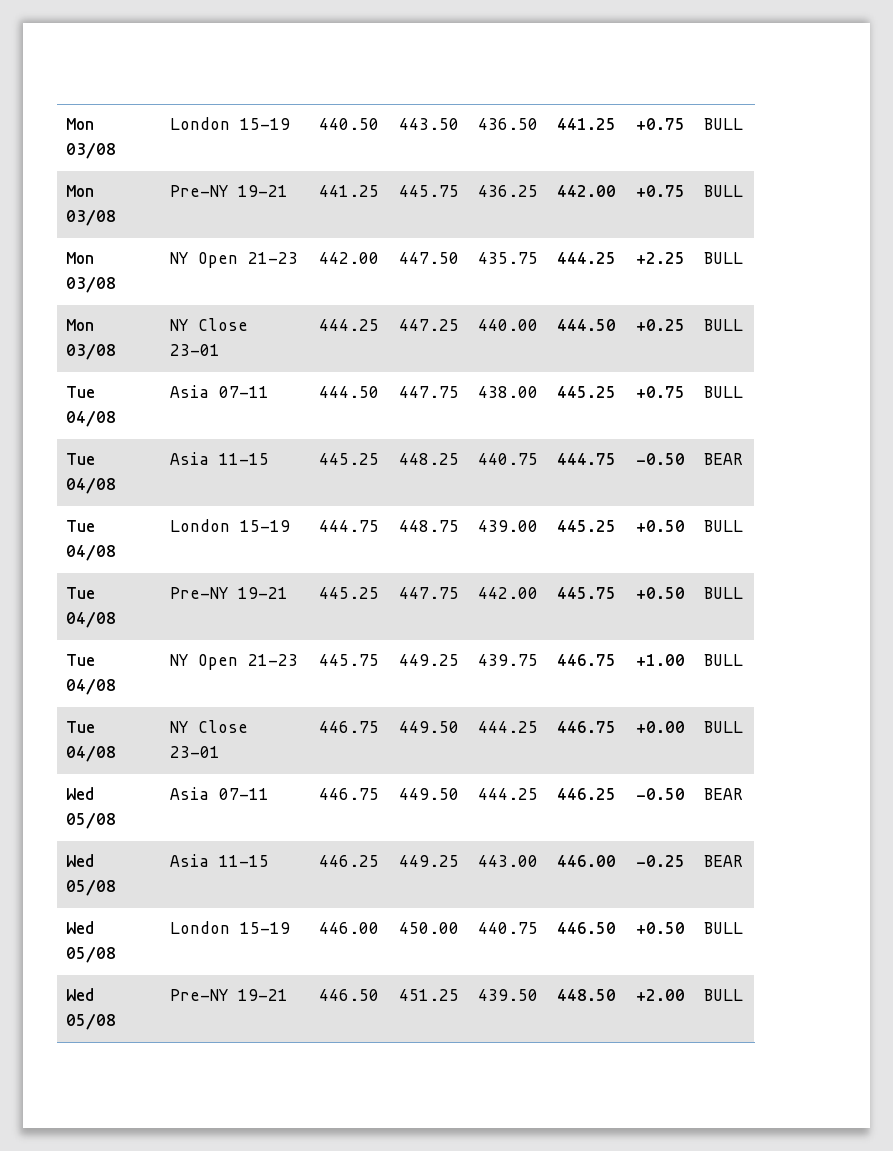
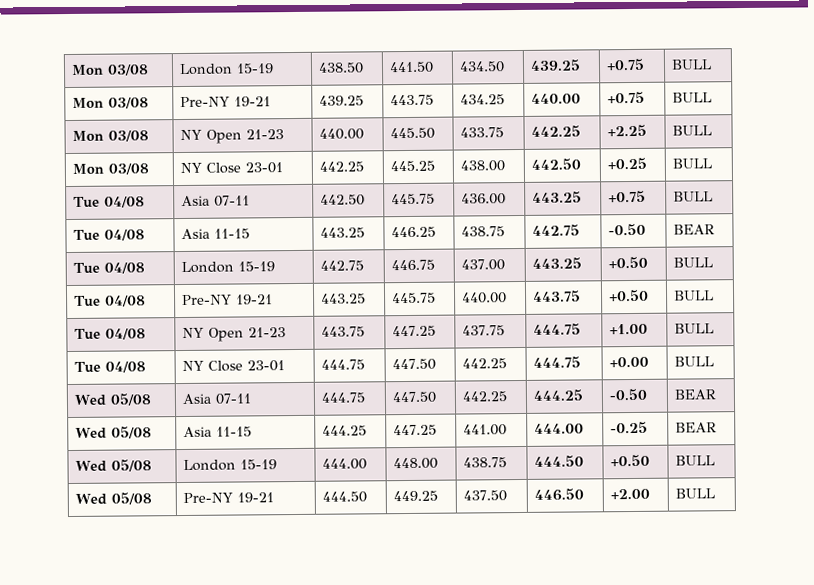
[319,118,380,130] [399,118,460,130] [478,118,539,130] [557,118,617,130] 440.50 | 443.50 | 436.50 | 441.25 -> [317,62,364,74] [388,61,434,74] [458,61,505,73] [529,59,581,71] 438.50 | 441.50 | 434.50 | 439.25
[319,185,380,197] [399,185,460,197] [478,185,539,197] [557,185,617,197] 441.25 | 445.75 | 436.25 | 442.00 -> [318,95,364,106] [389,94,434,106] [459,94,505,105] [530,93,581,104] 439.25 | 443.75 | 434.25 | 440.00
[319,252,380,264] [399,252,460,264] [478,252,539,264] [557,252,617,264] 442.00 | 447.50 | 435.75 | 444.25 -> [318,128,364,140] [389,127,435,140] [459,127,504,138] [530,125,581,137] 440.00 | 445.50 | 433.75 | 442.25
[319,319,380,331] [399,319,460,331] [478,319,539,331] [557,319,617,331] 444.25 | 447.25 | 440.00 | 444.50 -> [318,161,364,172] [389,160,435,172] [459,160,505,172] [530,158,581,170] 442.25 | 445.25 | 438.00 | 442.50
[319,386,380,398] [399,386,460,398] [478,386,539,398] [557,386,617,398] 444.50 | 447.75 | 438.00 | 445.25 -> [319,194,365,206] [390,193,435,205] [460,193,506,205] [531,191,582,203] 442.50 | 445.75 | 436.00 | 443.25
[319,453,380,465] [399,453,460,465] [478,453,539,465] [557,453,617,465] 445.25 | 448.25 | 440.75 | 444.75 -> [319,227,365,238] [390,226,436,238] [460,226,505,237] [531,224,580,236] 443.25 | 446.25 | 438.75 | 442.75
[319,520,380,532] [399,520,460,532] [478,520,539,532] [557,520,617,532] 444.75 | 448.75 | 439.00 | 445.25 -> [319,260,364,271] [390,259,435,271] [460,259,505,271] [531,257,582,269] 442.75 | 446.75 | 437.00 | 443.25
[319,587,380,599] [399,587,460,599] [478,587,539,599] [557,587,617,599] 445.25 | 447.75 | 442.00 | 445.75 -> [320,293,366,304] [391,292,436,304] [461,292,507,304] [531,290,581,302] 443.25 | 445.75 | 440.00 | 443.75
[319,654,380,666] [399,654,460,666] [478,654,539,666] [557,654,617,666] 445.75 | 449.25 | 439.75 | 446.75 -> [320,326,365,337] [391,325,436,337] [461,325,505,336] [532,323,581,335] 443.75 | 447.25 | 437.75 | 444.75
[319,721,380,733] [399,721,460,733] [478,721,539,733] [557,721,617,733] 446.75 | 449.50 | 444.25 | 446.75 -> [320,359,365,370] [391,358,436,371] [461,358,507,369] [532,356,581,368] 444.75 | 447.50 | 442.25 | 444.75
[319,788,380,800] [399,788,460,800] [478,788,539,800] [557,788,617,800] 446.75 | 449.50 | 444.25 | 446.25 -> [320,392,365,403] [391,391,436,404] [461,391,507,402] [532,389,583,401] 444.75 | 447.50 | 442.25 | 444.25
[319,855,380,867] [399,855,460,867] [478,855,539,867] [557,855,617,867] 446.25 | 449.25 | 443.00 | 446.00 -> [321,425,367,436] [392,424,437,436] [462,424,507,436] [533,423,584,434] 444.25 | 447.25 | 441.00 | 444.00
[319,922,380,934] [399,922,460,934] [478,922,539,934] [557,922,617,934] 446.00 | 450.00 | 440.75 | 446.50 -> [321,458,367,470] [392,457,438,470] [462,457,507,468] [533,455,584,467] 444.00 | 448.00 | 438.75 | 444.50
[319,989,380,1001] [399,989,460,1001] [478,989,539,1001] [557,989,617,1001] 446.50 | 451.25 | 439.50 | 448.50 -> [321,491,367,503] [392,490,438,502] [462,490,507,502] [533,488,584,501] 444.50 | 449.25 | 437.50 | 446.50

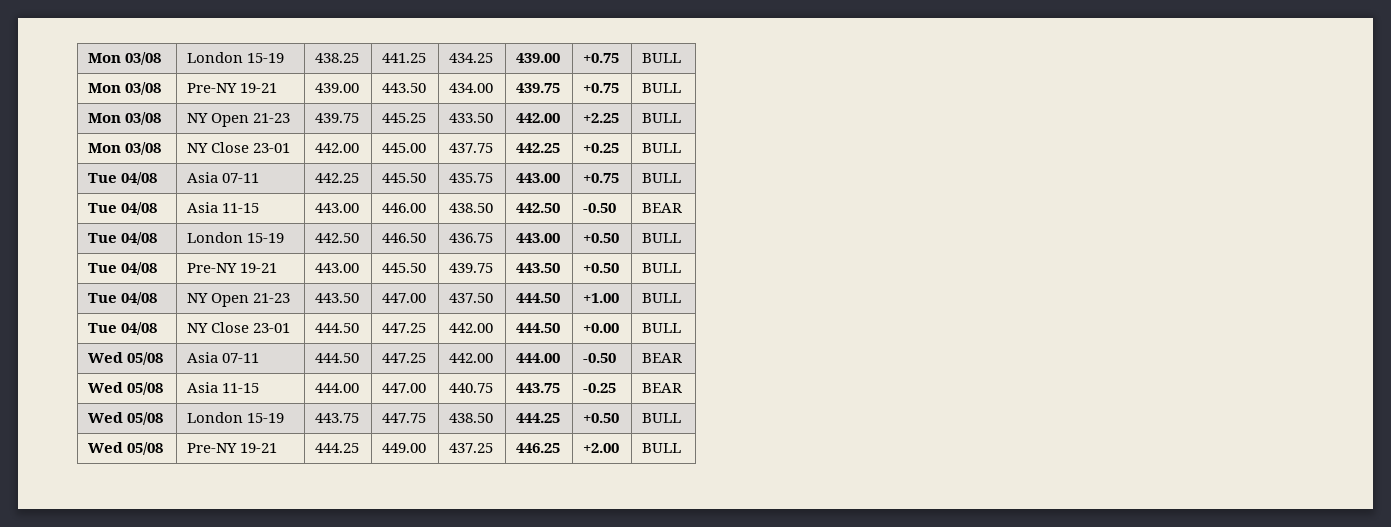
[317,62,364,74] [388,61,434,74] [458,61,505,73] [529,59,581,71] 438.50 | 441.50 | 434.50 | 439.25 -> [315,53,360,63] [382,53,427,63] [449,53,494,63] [516,53,561,63] 438.25 | 441.25 | 434.25 | 439.00
[318,95,364,106] [389,94,434,106] [459,94,505,105] [530,93,581,104] 439.25 | 443.75 | 434.25 | 440.00 -> [315,83,360,93] [382,83,427,93] [449,83,494,93] [516,83,561,93] 439.00 | 443.50 | 434.00 | 439.75
[318,128,364,140] [389,127,435,140] [459,127,504,138] [530,125,581,137] 440.00 | 445.50 | 433.75 | 442.25 -> [315,113,360,123] [382,113,427,123] [449,113,494,123] [516,113,561,123] 439.75 | 445.25 | 433.50 | 442.00
[318,161,364,172] [389,160,435,172] [459,160,505,172] [530,158,581,170] 442.25 | 445.25 | 438.00 | 442.50 -> [315,143,360,153] [382,143,427,153] [449,143,494,153] [516,143,561,153] 442.00 | 445.00 | 437.75 | 442.25
[319,194,365,206] [390,193,435,205] [460,193,506,205] [531,191,582,203] 442.50 | 445.75 | 436.00 | 443.25 -> [315,173,360,183] [382,173,427,183] [449,173,494,183] [516,173,561,183] 442.25 | 445.50 | 435.75 | 443.00
[319,227,365,238] [390,226,436,238] [460,226,505,237] [531,224,580,236] 443.25 | 446.25 | 438.75 | 442.75 -> [315,203,360,213] [382,203,427,213] [449,203,494,213] [516,203,561,213] 443.00 | 446.00 | 438.50 | 442.50
[319,260,364,271] [390,259,435,271] [460,259,505,271] [531,257,582,269] 442.75 | 446.75 | 437.00 | 443.25 -> [315,233,360,243] [382,233,427,243] [449,233,494,243] [516,233,561,243] 442.50 | 446.50 | 436.75 | 443.00
[320,293,366,304] [391,292,436,304] [461,292,507,304] [531,290,581,302] 443.25 | 445.75 | 440.00 | 443.75 -> [315,263,360,273] [382,263,427,273] [449,263,494,273] [516,263,561,273] 443.00 | 445.50 | 439.75 | 443.50
[320,326,365,337] [391,325,436,337] [461,325,505,336] [532,323,581,335] 443.75 | 447.25 | 437.75 | 444.75 -> [315,293,360,303] [382,293,427,303] [449,293,494,303] [516,293,561,303] 443.50 | 447.00 | 437.50 | 444.50
[320,359,365,370] [391,358,436,371] [461,358,507,369] [532,356,581,368] 444.75 | 447.50 | 442.25 | 444.75 -> [315,323,360,333] [382,323,427,333] [449,323,494,333] [516,323,561,333] 444.50 | 447.25 | 442.00 | 444.50
[320,392,365,403] [391,391,436,404] [461,391,507,402] [532,389,583,401] 444.75 | 447.50 | 442.25 | 444.25 -> [315,353,360,363] [382,353,427,363] [449,353,494,363] [516,353,561,363] 444.50 | 447.25 | 442.00 | 444.00
[321,425,367,436] [392,424,437,436] [462,424,507,436] [533,423,584,434] 444.25 | 447.25 | 441.00 | 444.00 -> [315,383,360,393] [382,383,427,393] [449,383,494,393] [516,383,561,393] 444.00 | 447.00 | 440.75 | 443.75
[321,458,367,470] [392,457,438,470] [462,457,507,468] [533,455,584,467] 444.00 | 448.00 | 438.75 | 444.50 -> [315,413,360,423] [382,413,427,423] [449,413,494,423] [516,413,561,423] 443.75 | 447.75 | 438.50 | 444.25
[321,491,367,503] [392,490,438,502] [462,490,507,502] [533,488,584,501] 444.50 | 449.25 | 437.50 | 446.50 -> [315,443,360,453] [382,443,427,453] [449,443,494,453] [516,443,561,453] 444.25 | 449.00 | 437.25 | 446.25

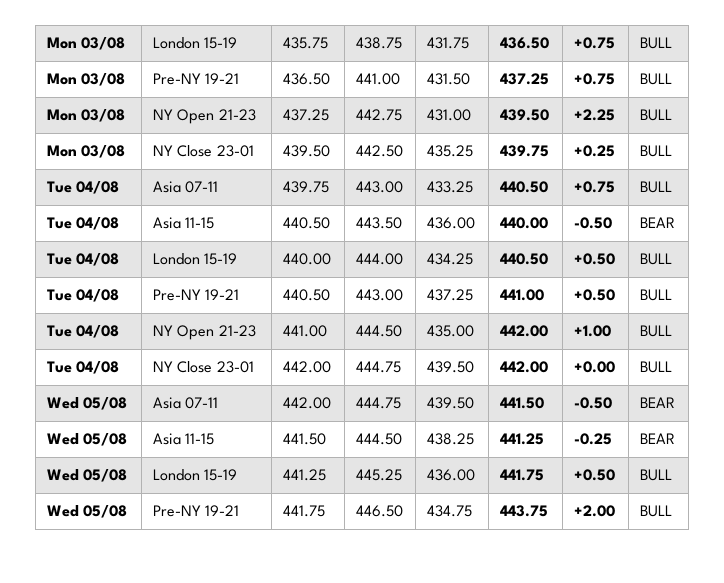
[315,53,360,63] [382,53,427,63] [449,53,494,63] [516,53,561,63] 438.25 | 441.25 | 434.25 | 439.00 -> [282,37,328,49] [355,37,402,49] [426,37,469,49] [499,37,549,49] 435.75 | 438.75 | 431.75 | 436.50
[315,83,360,93] [382,83,427,93] [449,83,494,93] [516,83,561,93] 439.00 | 443.50 | 434.00 | 439.75 -> [282,73,330,85] [355,73,400,85] [426,73,470,85] [499,73,549,85] 436.50 | 441.00 | 431.50 | 437.25
[315,113,360,123] [382,113,427,123] [449,113,494,123] [516,113,561,123] 439.75 | 445.25 | 433.50 | 442.00 -> [282,109,329,121] [355,109,402,121] [426,109,471,121] [499,109,549,121] 437.25 | 442.75 | 431.00 | 439.50
[315,143,360,153] [382,143,427,153] [449,143,494,153] [516,143,561,153] 442.00 | 445.00 | 437.75 | 442.25 -> [282,145,330,157] [355,145,403,157] [426,145,473,157] [499,145,549,157] 439.50 | 442.50 | 435.25 | 439.75
[315,173,360,183] [382,173,427,183] [449,173,494,183] [516,173,561,183] 442.25 | 445.50 | 435.75 | 443.00 -> [282,181,329,193] [355,181,403,193] [426,181,473,193] [499,181,548,193] 439.75 | 443.00 | 433.25 | 440.50
[315,203,360,213] [382,203,427,213] [449,203,494,213] [516,203,561,213] 443.00 | 446.00 | 438.50 | 442.50 -> [282,217,330,229] [355,217,402,229] [426,217,475,229] [499,217,548,229] 440.50 | 443.50 | 436.00 | 440.00
[315,233,360,243] [382,233,427,243] [449,233,494,243] [516,233,561,243] 442.50 | 446.50 | 436.75 | 443.00 -> [282,253,331,265] [355,253,403,265] [426,253,473,265] [499,253,548,265] 440.00 | 444.00 | 434.25 | 440.50
[315,263,360,273] [382,263,427,273] [449,263,494,273] [516,263,561,273] | 443.00 | 445.50 | 439.75 | 443.50 -> [282,289,330,301] [355,289,403,301] [426,289,473,301] [499,289,544,301] | 440.50 | 443.00 | 437.25 | 441.00
[315,293,360,303] [382,293,427,303] [449,293,494,303] [516,293,561,303] 443.50 | 447.00 | 437.50 | 444.50 -> [282,325,327,337] [355,325,402,337] [426,325,474,337] [499,325,548,337] 441.00 | 444.50 | 435.00 | 442.00
[315,323,360,333] [382,323,427,333] [449,323,494,333] [516,323,561,333] 444.50 | 447.25 | 442.00 | 444.50 -> [282,361,331,373] [355,361,401,373] [426,361,474,373] [499,361,548,373] 442.00 | 444.75 | 439.50 | 442.00
[315,353,360,363] [382,353,427,363] [449,353,494,363] [516,353,561,363] | 444.50 | 447.25 | 442.00 | 444.00 -> [282,397,331,409] [355,397,401,409] [426,397,474,409] [499,397,544,409] | 442.00 | 444.75 | 439.50 | 441.50
[315,383,360,393] [382,383,427,393] [449,383,494,393] [516,383,561,393] 444.00 | 447.00 | 440.75 | 443.75 -> [282,433,326,445] [355,433,402,445] [426,433,474,445] [499,433,544,445] 441.50 | 444.50 | 438.25 | 441.25
[315,413,360,423] [382,413,427,423] [449,413,494,423] [516,413,561,423] 443.75 | 447.75 | 438.50 | 444.25 -> [282,469,326,481] [355,469,402,481] [426,469,475,481] [499,469,544,481] 441.25 | 445.25 | 436.00 | 441.75
[315,443,360,453] [382,443,427,453] [449,443,494,453] [516,443,561,453] 444.25 | 449.00 | 437.25 | 446.25 -> [282,505,325,517] [355,505,403,517] [426,505,472,517] [499,505,548,517] 441.75 | 446.50 | 434.75 | 443.75

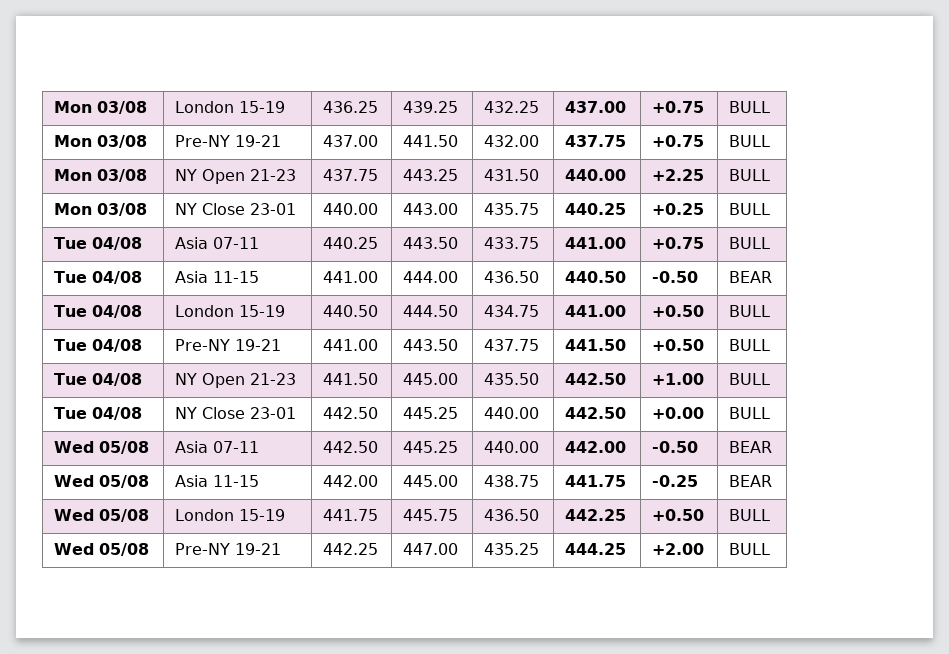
[282,37,328,49] [355,37,402,49] [426,37,469,49] [499,37,549,49] 435.75 | 438.75 | 431.75 | 436.50 -> [323,101,379,113] [403,101,459,113] [484,101,540,113] [565,101,627,113] 436.25 | 439.25 | 432.25 | 437.00
[282,73,330,85] [355,73,400,85] [426,73,470,85] [499,73,549,85] 436.50 | 441.00 | 431.50 | 437.25 -> [323,135,379,147] [403,135,459,147] [484,135,540,147] [565,135,627,147] 437.00 | 441.50 | 432.00 | 437.75
[282,109,329,121] [355,109,402,121] [426,109,471,121] [499,109,549,121] 437.25 | 442.75 | 431.00 | 439.50 -> [323,169,379,181] [403,169,459,181] [484,169,540,181] [565,169,627,181] 437.75 | 443.25 | 431.50 | 440.00
[282,145,330,157] [355,145,403,157] [426,145,473,157] [499,145,549,157] 439.50 | 442.50 | 435.25 | 439.75 -> [323,203,379,215] [403,203,459,215] [484,203,540,215] [565,203,627,215] 440.00 | 443.00 | 435.75 | 440.25
[282,181,329,193] [355,181,403,193] [426,181,473,193] [499,181,548,193] 439.75 | 443.00 | 433.25 | 440.50 -> [323,237,379,249] [403,237,459,249] [484,237,540,249] [565,237,627,249] 440.25 | 443.50 | 433.75 | 441.00
[282,217,330,229] [355,217,402,229] [426,217,475,229] [499,217,548,229] 440.50 | 443.50 | 436.00 | 440.00 -> [323,271,379,283] [403,271,459,283] [484,271,540,283] [565,271,627,283] 441.00 | 444.00 | 436.50 | 440.50
[282,253,331,265] [355,253,403,265] [426,253,473,265] [499,253,548,265] 440.00 | 444.00 | 434.25 | 440.50 -> [323,305,379,317] [403,305,459,317] [484,305,540,317] [565,305,627,317] 440.50 | 444.50 | 434.75 | 441.00
[282,289,330,301] [355,289,403,301] [426,289,473,301] [499,289,544,301] 440.50 | 443.00 | 437.25 | 441.00 -> [323,339,379,351] [403,339,459,351] [484,339,540,351] [565,339,627,351] 441.00 | 443.50 | 437.75 | 441.50
[282,325,327,337] [355,325,402,337] [426,325,474,337] [499,325,548,337] 441.00 | 444.50 | 435.00 | 442.00 -> [323,373,379,385] [403,373,459,385] [484,373,540,385] [565,373,627,385] 441.50 | 445.00 | 435.50 | 442.50
[282,361,331,373] [355,361,401,373] [426,361,474,373] [499,361,548,373] 442.00 | 444.75 | 439.50 | 442.00 -> [323,407,379,419] [403,407,459,419] [484,407,540,419] [565,407,627,419] 442.50 | 445.25 | 440.00 | 442.50
[282,397,331,409] [355,397,401,409] [426,397,474,409] [499,397,544,409] 442.00 | 444.75 | 439.50 | 441.50 -> [323,441,379,453] [403,441,459,453] [484,441,540,453] [565,441,627,453] 442.50 | 445.25 | 440.00 | 442.00
[282,433,326,445] [355,433,402,445] [426,433,474,445] [499,433,544,445] 441.50 | 444.50 | 438.25 | 441.25 -> [323,475,379,487] [403,475,459,487] [484,475,540,487] [565,475,627,487] 442.00 | 445.00 | 438.75 | 441.75
[282,469,326,481] [355,469,402,481] [426,469,475,481] [499,469,544,481] 441.25 | 445.25 | 436.00 | 441.75 -> [323,509,379,521] [403,509,459,521] [484,509,540,521] [565,509,627,521] 441.75 | 445.75 | 436.50 | 442.25
[282,505,325,517] [355,505,403,517] [426,505,472,517] [499,505,548,517] 441.75 | 446.50 | 434.75 | 443.75 -> [323,543,379,555] [403,543,459,555] [484,543,540,555] [565,543,627,555] 442.25 | 447.00 | 435.25 | 444.25

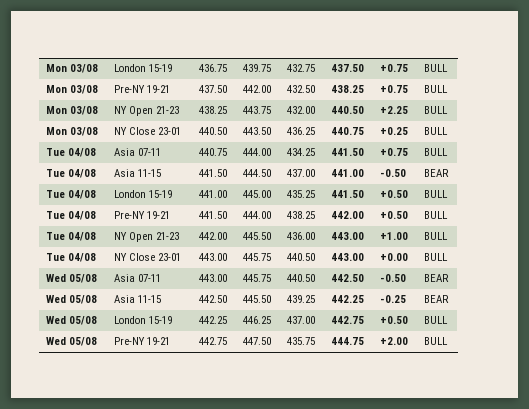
[323,101,379,113] [403,101,459,113] [484,101,540,113] [565,101,627,113] 436.25 | 439.25 | 432.25 | 437.00 -> [199,64,228,72] [243,64,272,72] [287,64,316,72] [331,64,365,72] 436.75 | 439.75 | 432.75 | 437.50
[323,135,379,147] [403,135,459,147] [484,135,540,147] [565,135,627,147] 437.00 | 441.50 | 432.00 | 437.75 -> [199,85,228,93] [243,85,272,93] [287,85,316,93] [331,85,365,93] 437.50 | 442.00 | 432.50 | 438.25
[323,169,379,181] [403,169,459,181] [484,169,540,181] [565,169,627,181] 437.75 | 443.25 | 431.50 | 440.00 -> [199,106,228,114] [243,106,272,114] [287,106,316,114] [331,106,365,114] 438.25 | 443.75 | 432.00 | 440.50
[323,203,379,215] [403,203,459,215] [484,203,540,215] [565,203,627,215] 440.00 | 443.00 | 435.75 | 440.25 -> [199,127,228,135] [243,127,272,135] [287,127,316,135] [331,127,365,135] 440.50 | 443.50 | 436.25 | 440.75
[323,237,379,249] [403,237,459,249] [484,237,540,249] [565,237,627,249] 440.25 | 443.50 | 433.75 | 441.00 -> [199,148,228,156] [243,148,272,156] [287,148,316,156] [331,148,365,156] 440.75 | 444.00 | 434.25 | 441.50
[323,271,379,283] [403,271,459,283] [484,271,540,283] [565,271,627,283] 441.00 | 444.00 | 436.50 | 440.50 -> [199,169,228,177] [243,169,272,177] [287,169,316,177] [331,169,365,177] 441.50 | 444.50 | 437.00 | 441.00
[323,305,379,317] [403,305,459,317] [484,305,540,317] [565,305,627,317] 440.50 | 444.50 | 434.75 | 441.00 -> [199,190,228,198] [243,190,272,198] [287,190,316,198] [331,190,365,198] 441.00 | 445.00 | 435.25 | 441.50
[323,339,379,351] [403,339,459,351] [484,339,540,351] [565,339,627,351] 441.00 | 443.50 | 437.75 | 441.50 -> [199,211,228,219] [243,211,272,219] [287,211,316,219] [331,211,365,219] 441.50 | 444.00 | 438.25 | 442.00
[323,373,379,385] [403,373,459,385] [484,373,540,385] [565,373,627,385] 441.50 | 445.00 | 435.50 | 442.50 -> [199,232,228,240] [243,232,272,240] [287,232,316,240] [331,232,365,240] 442.00 | 445.50 | 436.00 | 443.00
[323,407,379,419] [403,407,459,419] [484,407,540,419] [565,407,627,419] 442.50 | 445.25 | 440.00 | 442.50 -> [199,253,228,261] [243,253,272,261] [287,253,316,261] [331,253,365,261] 443.00 | 445.75 | 440.50 | 443.00
[323,441,379,453] [403,441,459,453] [484,441,540,453] [565,441,627,453] 442.50 | 445.25 | 440.00 | 442.00 -> [199,274,228,282] [243,274,272,282] [287,274,316,282] [331,274,365,282] 443.00 | 445.75 | 440.50 | 442.50
[323,475,379,487] [403,475,459,487] [484,475,540,487] [565,475,627,487] 442.00 | 445.00 | 438.75 | 441.75 -> [199,295,228,303] [243,295,272,303] [287,295,316,303] [331,295,365,303] 442.50 | 445.50 | 439.25 | 442.25
[323,509,379,521] [403,509,459,521] [484,509,540,521] [565,509,627,521] 441.75 | 445.75 | 436.50 | 442.25 -> [199,316,228,324] [243,316,272,324] [287,316,316,324] [331,316,365,324] 442.25 | 446.25 | 437.00 | 442.75
[323,543,379,555] [403,543,459,555] [484,543,540,555] [565,543,627,555] 442.25 | 447.00 | 435.25 | 444.25 -> [199,337,228,345] [243,337,272,345] [287,337,316,345] [331,337,365,345] 442.75 | 447.50 | 435.75 | 444.75

